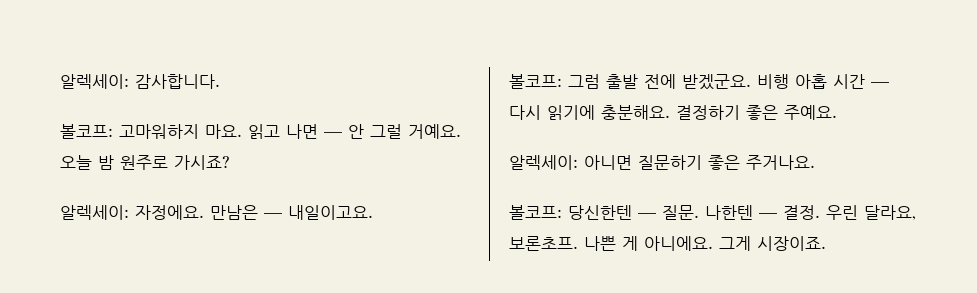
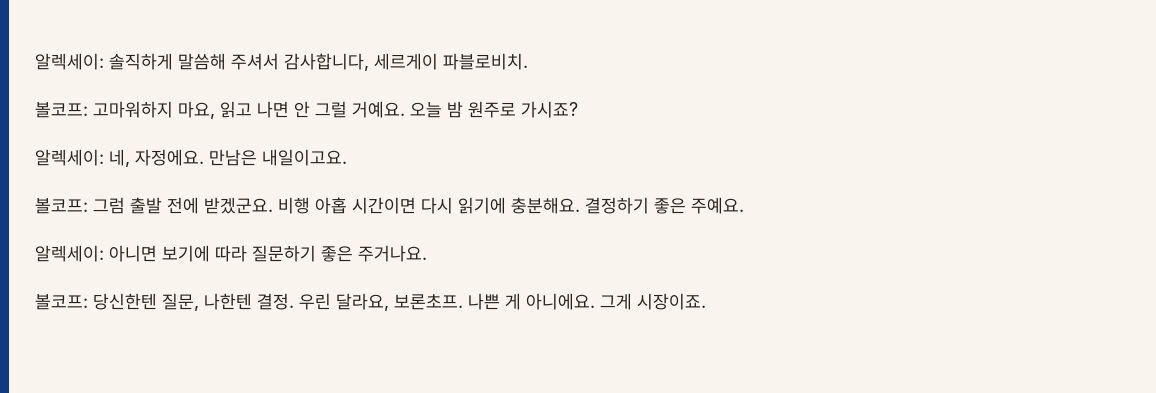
[60,74,220,89] 알렉세이: 감사합니다. -> [35,53,528,71] 알렉세이: 솔직하게 말씀해 주셔서 감사합니다, 세르게이 파블로비치.
[205,124,242,139] 마요. -> [178,101,215,119] 마요,
[324,132,342,137] — -> (289, 109) none
(129, 212) none -> [109,149,130,167] 네,
[264,213,282,218] — -> (257, 157) none
[833,74,889,89] 시간 — -> [352,197,416,214] 시간이면
(632, 162) none -> [162,245,247,262] 보기에 따라
[638,205,777,220] — 질문. 나한텐 — -> [162,293,252,311] 질문, 나한텐

